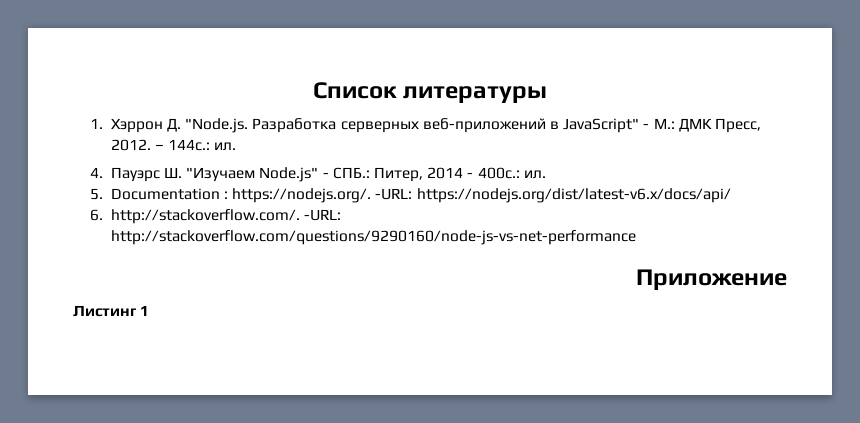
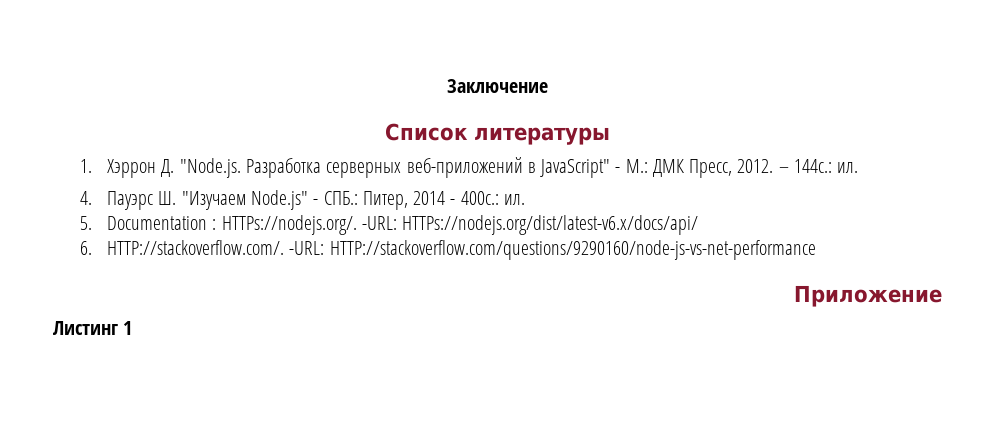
(313, 90) none -> [447,79,548,93] Заключение //
[232,188,731,203] [90,209,342,224] [110,230,636,245] https://nodejs.org/. -URL: https://nodejs.org/dist/latest-v6.x/docs/api/ // 6. http://stackoverflow.com/. -URL: http://stackoverflow.com/questions/9290160/node-js-vs-net-performance -> [221,215,699,235] [80,240,816,260] HTTPs://nodejs.org/. -URL: HTTPs://nodejs.org/dist/latest-v6.x/docs/api/ // 6. HTTP://stackoverflow.com/. -URL: HTTP://stackoverflow.com/questions/9290160/node-js-vs-net-performance

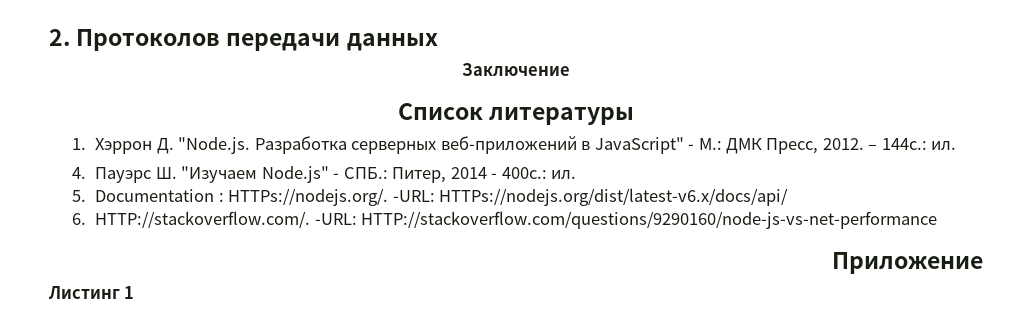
(447, 86) none -> [49,29,438,51] 2. Протоколов передачи данных //

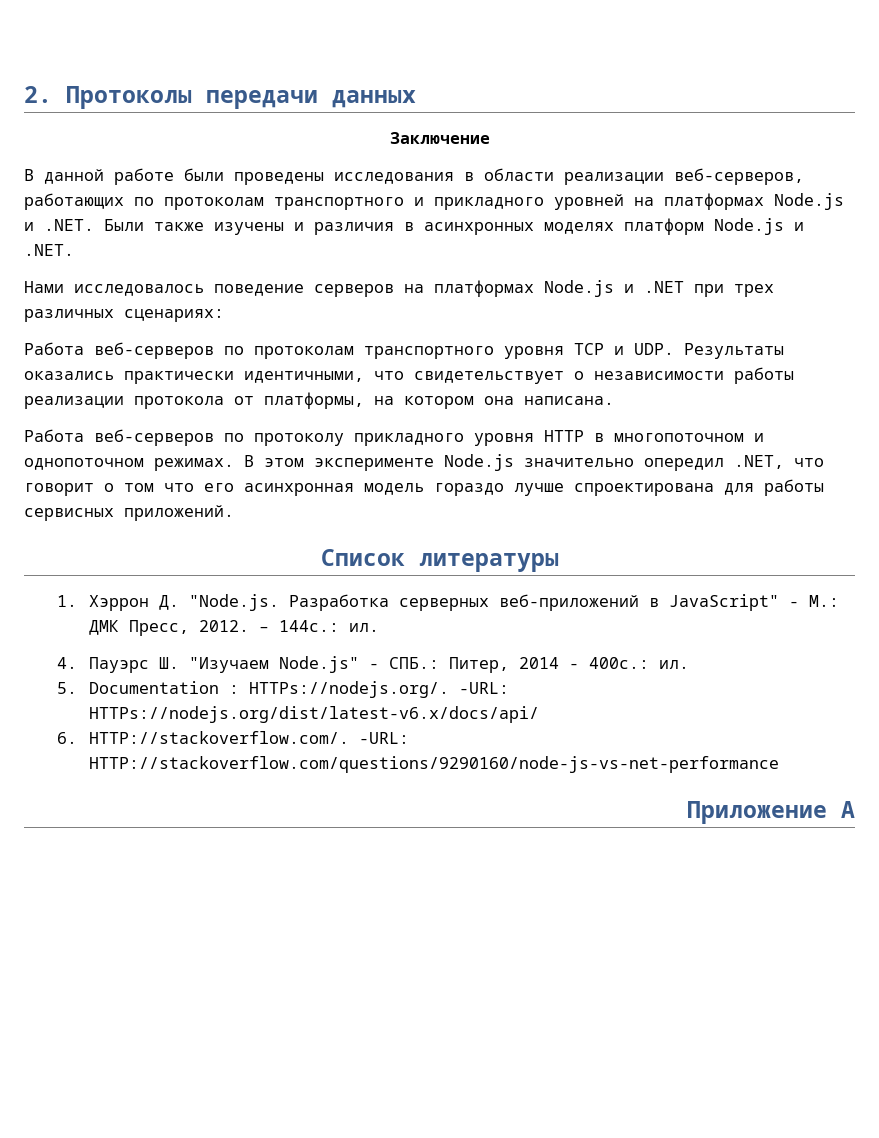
[76,29,221,51] Протоколов -> [66,86,192,109] Протоколы
(570, 69) none -> [24,168,804,185] [24,193,844,210] [24,218,804,235] [24,244,74,256] [24,280,774,297] [24,309,224,322] [24,342,784,359] [24,367,794,384] [24,392,614,409] [24,429,764,446] [24,454,824,471] [24,479,824,496] [24,505,234,521] // В данной работе были проведены исследования в области реализации веб-серверов, работающих по протоколам транспортного и прикладного уровней на платформах Node.js и .NET. Были также изучены и различия в асинхронных моделях платформ Node.js и .NET. // Нами исследовалось поведение серверов на платформах Node.js и .NET при трех различных сценариях: // Работа веб-серверов по протоколам транспортного уровня TCP и UDP. Результаты оказались практически идентичными, что свидетельствует о независимости работы реализации протокола от платформы, на котором она написана. // Работа веб-серверов по протоколу прикладного уровня HTTP в многопоточном и однопоточном режимах. В этом эксперименте Node.js значительно опередил .NET, что говорит о том что его асинхронная модель гораздо лучше спроектирована для работы сервисных приложений.
[48,286,135,299] // Листинг 1 -> [841,801,855,818] А

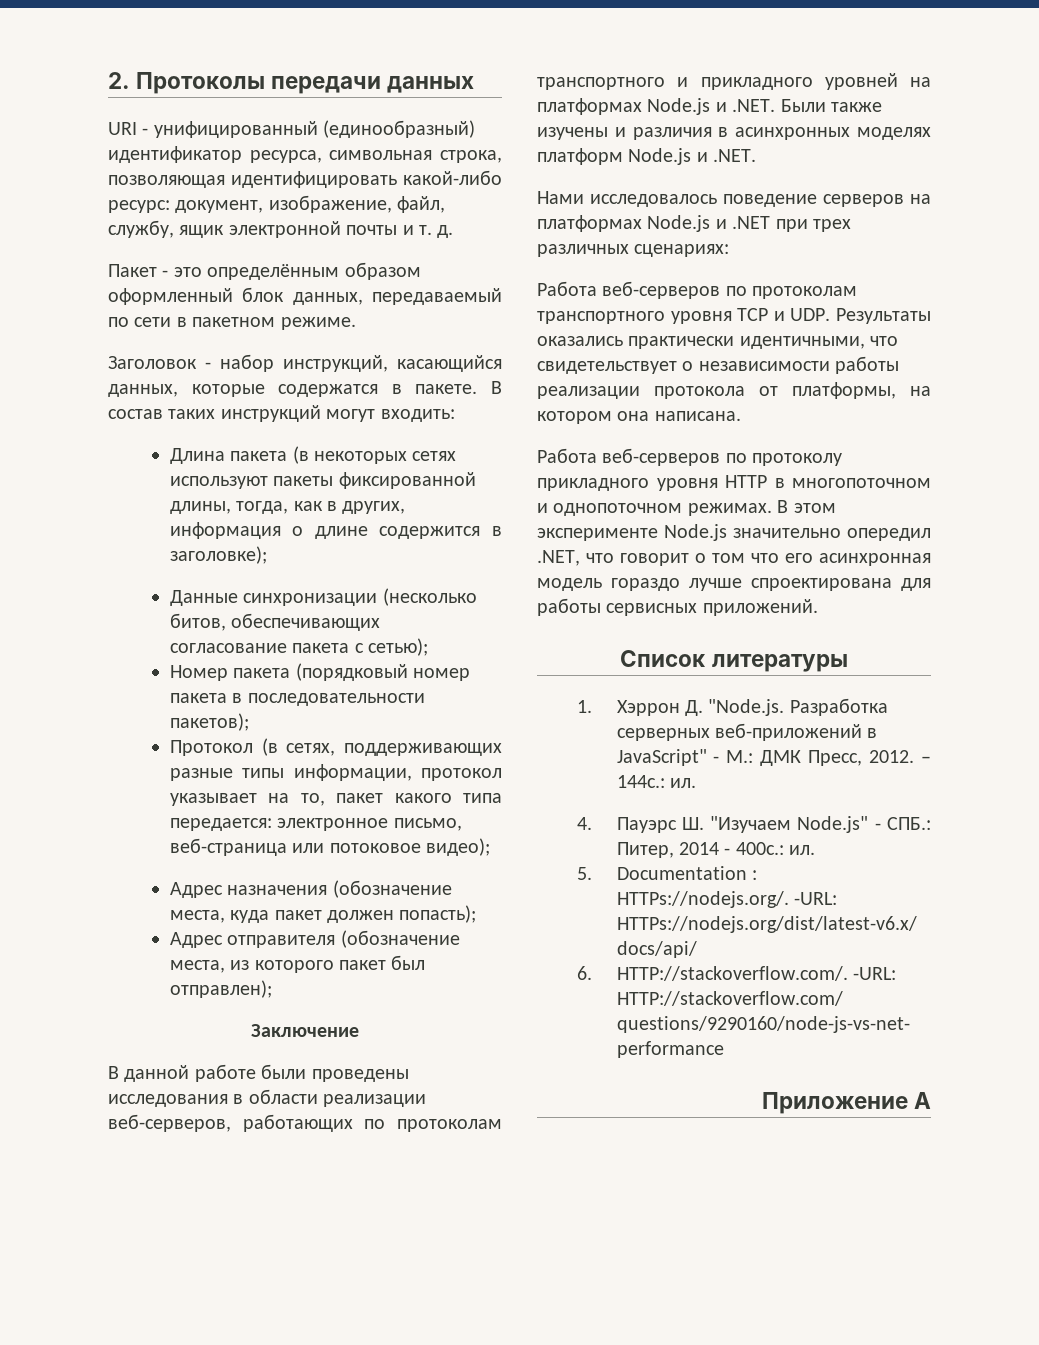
(416, 99) none -> [108,120,476,138] [108,146,502,163] [108,170,502,188] [108,195,446,213] [108,220,454,238] [108,262,421,280] [108,287,502,305] [108,317,356,330] [108,354,502,372] [108,381,503,397] [108,405,455,422] [169,446,457,464] [169,472,476,489] [169,501,406,514] [169,522,502,539] [169,546,267,564] [169,588,477,606] [169,613,381,631] [169,638,428,656] [169,663,470,681] [169,693,425,706] [169,713,249,731] [169,738,503,756] [169,764,503,781] [169,793,502,806] [169,818,462,831] [169,838,490,856] [169,880,452,898] [169,905,477,923] [169,930,460,948] [169,955,426,973] [169,980,272,998] // URI - унифицированный (единообразный) идентификатор ресурса, символьная строка, позволяющая идентифицировать какой-либо ресурс: документ, изображение, файл, службу, ящик электронной почты и т. д. // Пакет - это определённым образом оформленный блок данных, передаваемый по сети в пакетном режиме. // Заголовок - набор инструкций, касающийся данных, которые содержатся в пакете. В состав таких инструкций могут входить: // Длина пакета (в некоторых сетях используют пакеты фиксированной длины, тогда, как в других, информация о длине содержится в заголовке); // Данные синхронизации (несколько битов, обеспечивающих согласование пакета с сетью); // Номер пакета (порядковый номер пакета в последовательности пакетов); // Протокол (в сетях, поддерживающих разные типы информации, протокол указывает на то, пакет какого типа передается: электронное письмо, веб-страница или потоковое видео); // Адрес назначения (обозначение места, куда пакет должен попасть); // Адрес отправителя (обозначение места, из которого пакет был отправлен);

